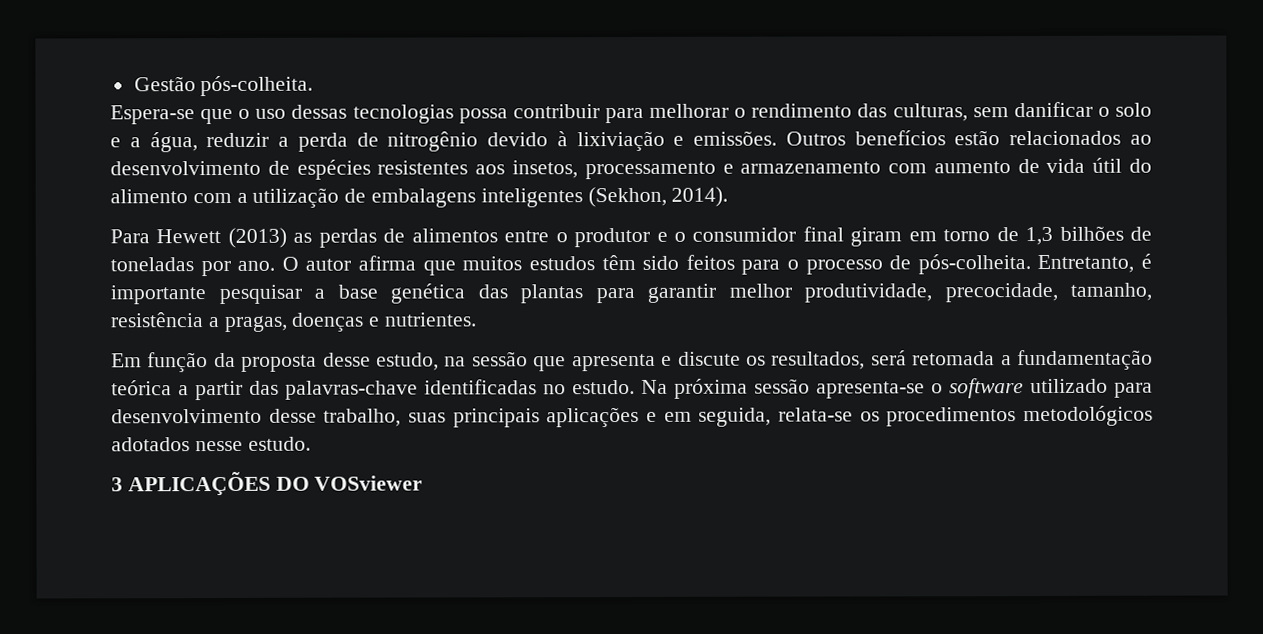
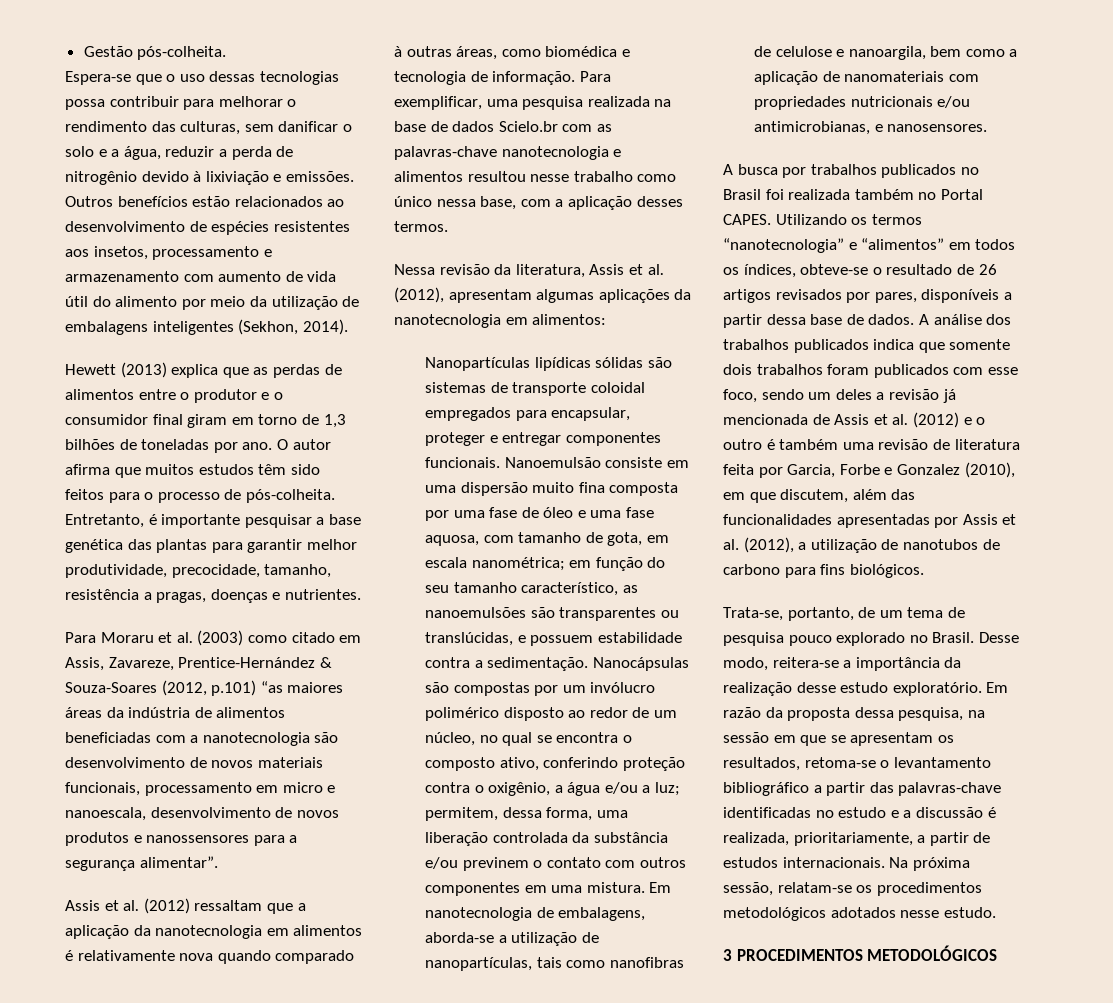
[192,192,248,204] com a -> [181,296,267,310] por meio da
[110,229,150,244] Para -> (348, 327) none
(287, 237) none -> [171,364,249,378] explica que
[111,349,1153,373] [111,380,172,396] Em função da proposta desse estudo, na sessão que apresenta e discute os resultados, será retomada a fundamentação teórica -> [65,630,362,646] [65,657,332,671] [65,680,344,696] [65,707,286,718] [65,732,339,746] [65,757,323,768] [65,782,336,796] [65,807,339,821] [65,832,298,846] [65,856,218,871] [65,898,306,914] [65,925,363,939] [65,950,355,964] [394,46,630,60] [394,71,611,85] [394,96,672,110] [394,121,612,132] [394,146,622,160] [394,171,677,182] [394,196,683,210] [394,221,448,232] [394,264,664,278] [394,287,692,303] [394,314,607,328] [424,357,672,371] [424,382,645,396] [424,407,631,421] [424,432,661,446] [424,457,689,468] [424,482,679,496] [424,507,655,521] [424,532,669,546] [424,557,666,571] [424,582,638,596] [424,607,679,621] [424,632,682,646] [424,657,689,671] [424,682,656,696] [424,707,677,721] [424,732,632,746] [424,757,685,771] [424,782,681,796] [424,807,628,821] [424,832,668,846] [424,857,686,871] [424,882,672,896] [424,907,646,921] [424,932,599,946] [424,957,684,971] [753,46,1018,60] [753,71,979,85] [753,96,971,110] [753,121,988,135] [723,164,979,178] [723,189,983,200] [723,214,922,225] [723,238,1016,253] [723,264,997,278] [723,289,1012,303] [723,314,1012,328] [723,339,1011,353] [723,364,1018,378] [723,389,956,403] [723,412,986,428] [723,439,1020,450] [723,462,1015,478] [723,489,916,503] [723,514,1017,528] [723,537,1000,553] [723,564,924,578] [723,607,965,621] [723,632,1019,646] [723,657,962,671] [723,682,1009,696] [723,707,985,721] [723,732,954,746] [723,757,991,771] [723,782,809,796] Para Moraru et al. (2003) como citado em Assis, Zavareze, Prentice-Hernández & Souza-Soares (2012, p.101) “as maiores áreas da indústria de alimentos beneficiadas com a nanotecnologia são desenvolvimento de novos materiais funcionais, processamento em micro e nanoescala, desenvolvimento de novos produtos e nanossensores para a segurança alimentar”. // Assis et al. (2012) ressaltam que a aplicação da nanotecnologia em alimentos é relativamente nova quando comparado à outras áreas, como biomédica e tecnologia de informação. Para exemplificar, uma pesquisa realizada na base de dados Scielo.br com as palavras-chave nanotecnologia e alimentos resultou nesse trabalho como único nessa base, com a aplicação desses termos. // Nessa revisão da literatura, Assis et al. (2012), apresentam algumas aplicações da nanotecnologia em alimentos: // Nanopartículas lipídicas sólidas são sistemas de transporte coloidal empregados para encapsular, proteger e entregar componentes funcionais. Nanoemulsão consiste em uma dispersão muito fina composta por uma fase de óleo e uma fase aquosa, com tamanho de gota, em escala nanométrica; em função do seu tamanho característico, as nanoemulsões são transparentes ou translúcidas, e possuem estabilidade contra a sedimentação. Nanocápsulas são compostas por um invólucro polimérico disposto ao redor de um núcleo, no qual se encontra o composto ativo, conferindo proteção contra o oxigênio, a água e/ou a luz; permitem, dessa forma, uma liberação controlada da substância e/ou previnem o contato com outros componentes em uma mistura. Em nanotecnologia de embalagens, aborda-se a utilização de nanopartículas, tais como nanofibras de celulose e nanoargila, bem como a aplicação de nanomateriais com propriedades nutricionais e/ou antimicrobianas, e nanosensores. // A busca por trabalhos publicados no Brasil foi realizada também no Portal CAPES. Utilizando os termos “nanotecnologia” e “alimentos” em todos os índices, obteve-se o resultado de 26 artigos revisados por pares, disponíveis a partir dessa base de dados. A análise dos trabalhos publicados indica que somente dois trabalhos foram publicados com esse foco, sendo um deles a revisão já mencionada de Assis et al. (2012) e o outro é também uma revisão de literatura feita por Garcia, Forbe e Gonzalez (2010), em que discutem, além das funcionalidades apresentadas por Assis et al. (2012), a utilização de nanotubos de carbono para fins biológicos. // Trata-se, portanto, de um tema de pesquisa pouco explorado no Brasil. Desse modo, reitera-se a importância da realização desse estudo exploratório. Em razão da proposta dessa pesquisa, na sessão em que se apresentam os resultados, retoma-se o levantamento bibliográfico
[572,378,1153,399] [111,406,853,428] estudo. Na próxima sessão apresenta-se o software utilizado para desenvolvimento desse trabalho, suas principais aplicações e em seguida, relata-se -> [838,807,996,818] [723,832,991,846] [723,857,970,871] [723,882,852,896] estudo e a discussão é realizada, prioritariamente, a partir de estudos internacionais. Na próxima sessão, relatam-se
[127,471,424,497] APLICAÇÕES DO VOSviewer -> [736,945,998,961] PROCEDIMENTOS METODOLÓGICOS

